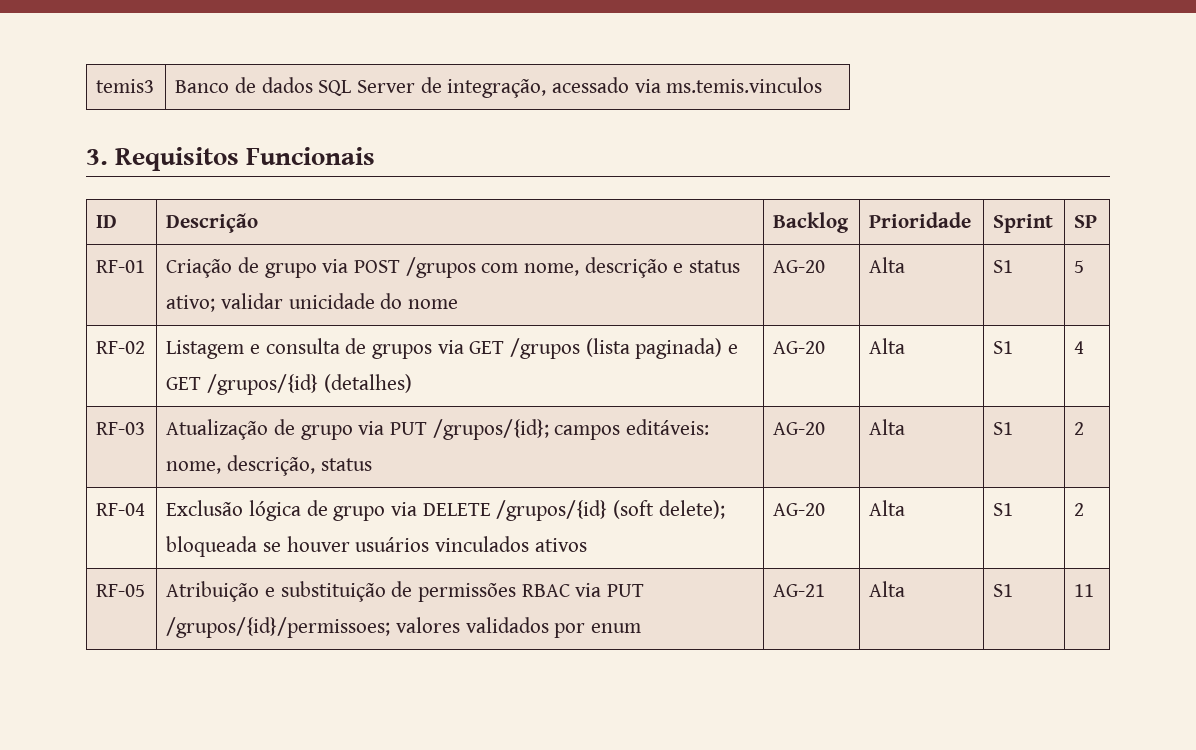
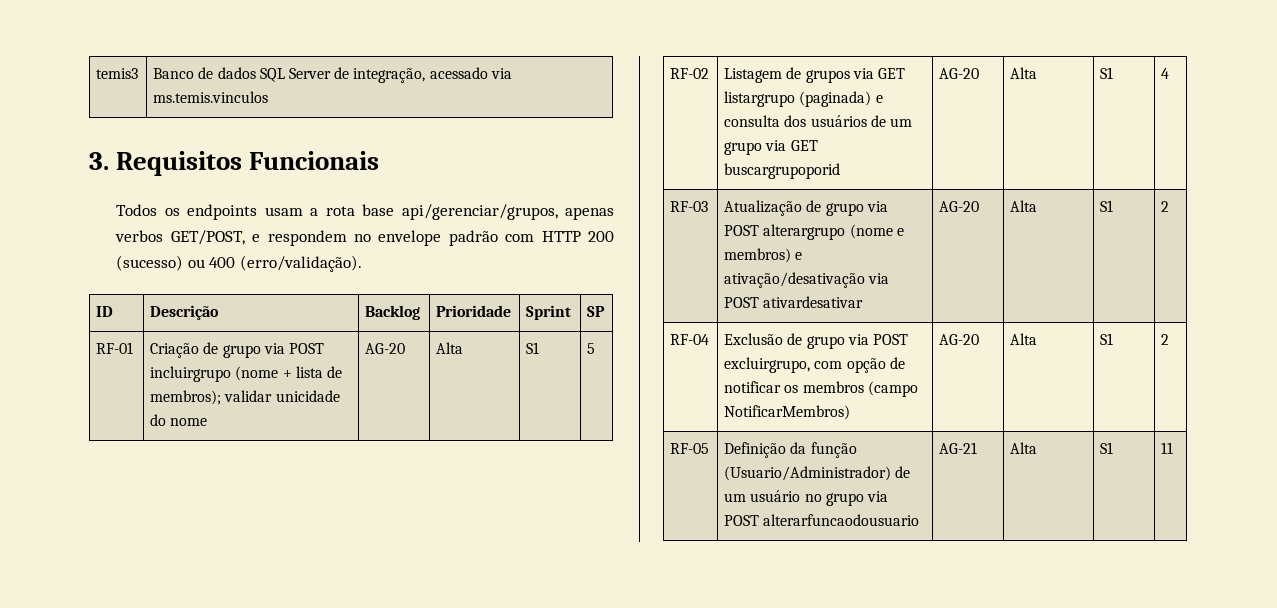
(376, 156) none -> [116,204,614,220] [115,230,614,246] [116,255,363,272] // Todos os endpoints usam a rota base api/gerenciar/grupos, apenas verbos GET/POST, e respondem no envelope padrão com HTTP 200 (sucesso) ou 400 (erro/validação).
[405,257,740,278] [166,295,216,312] /grupos com nome, descrição e status ativo; -> [150,366,342,382] [150,390,222,405] incluirgrupo (nome + lista de membros);
[249,338,340,354] e consulta -> (783, 75) none
[509,338,738,359] [166,374,412,395] /grupos (lista paginada) e GET /grupos/{id} (detalhes) -> [724,91,883,107] [724,115,912,127] [724,140,818,155] [724,163,841,179] listargrupo (paginada) e consulta dos usuários de um grupo via GET buscargrupoporid
[389,419,709,440] [166,455,372,476] PUT /grupos/{id}; campos editáveis: nome, descrição, status -> [724,224,904,240] [724,248,803,263] [724,272,890,288] [724,296,864,308] POST alterargrupo (nome e membros) e ativação/desativação via POST ativardesativar
[248,500,725,521] [166,536,587,557] lógica de grupo via DELETE /grupos/{id} (soft delete); bloqueada se houver usuários vinculados ativos -> [787,333,908,349] [724,357,905,373] [724,381,918,397] [724,405,851,420] de grupo via POST excluirgrupo, com opção de notificar os membros (campo NotificarMembros)
[166,581,644,602] [166,617,641,638] Atribuição e substituição de permissões RBAC via PUT /grupos/{id}/permissoes; valores validados por enum -> [724,442,857,458] [724,466,911,481] [724,490,888,506] [724,514,920,526] Definição da função (Usuario/Administrador) de um usuário no grupo via POST alterarfuncaodousuario

